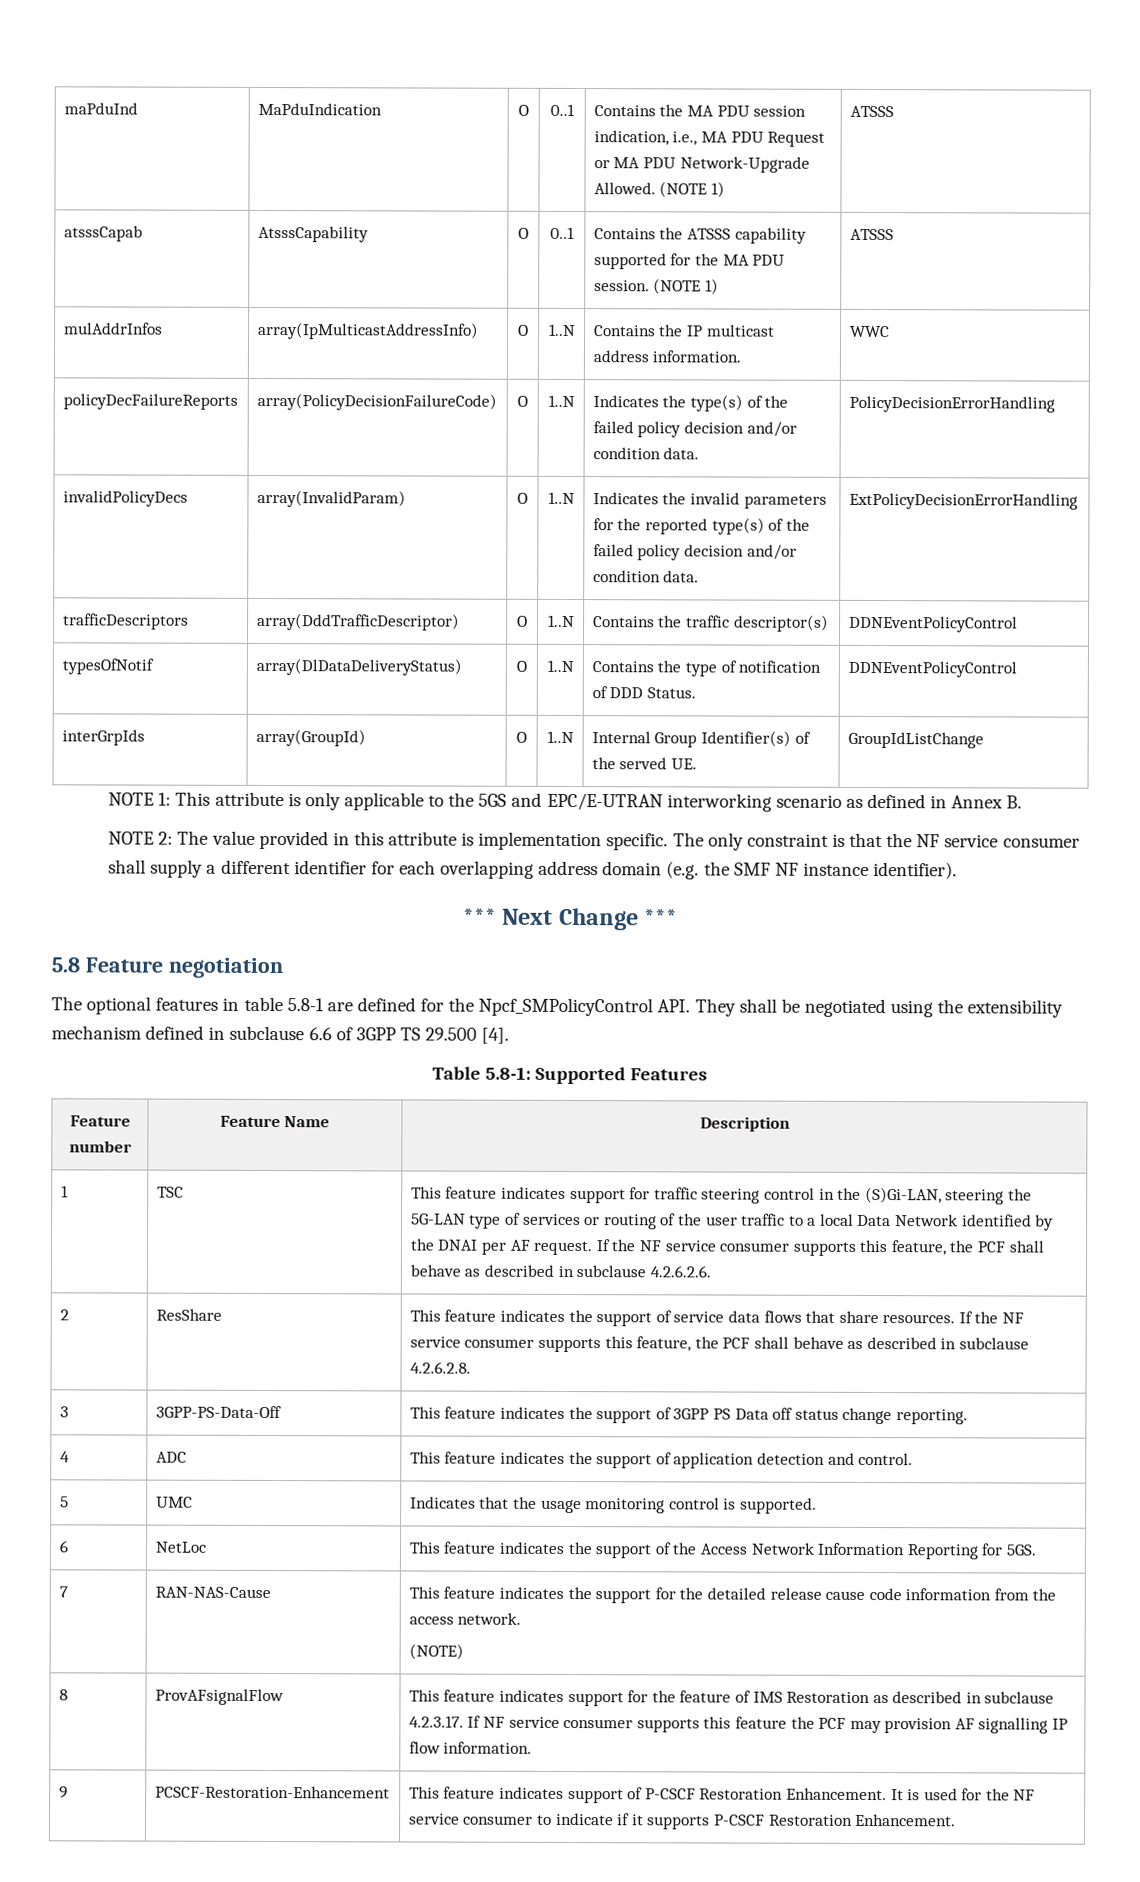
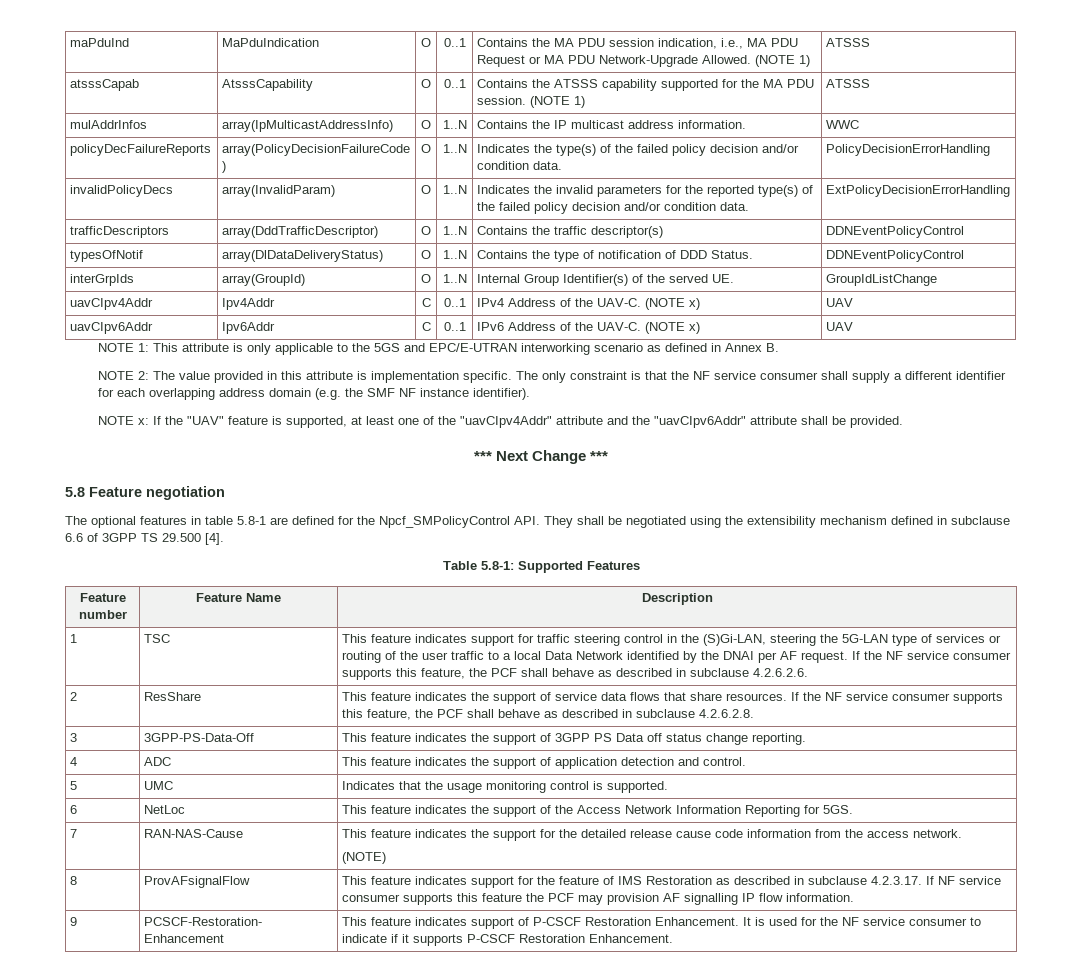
(984, 740) none -> [70,298,154,310] [222,298,276,310] [421,298,431,307] [443,298,466,307] [477,298,701,310] [826,298,854,307] [70,322,154,334] [222,322,276,334] [421,322,431,331] [443,322,466,331] [477,322,701,334] [826,322,854,331] // uavCIpv4Addr | Ipv4Addr | C | 0..1 | IPv4 Address of the UAV-C. (NOTE x) | UAV // uavCIpv6Addr | Ipv6Addr | C | 0..1 | IPv6 Address of the UAV-C. (NOTE x) | UAV
(958, 871) none -> [98,416,904,428] // NOTE x: If the "UAV" feature is supported, at least one of the "uavCIpv4Addr" attribute and the "uavCIpv6Addr" attribute shall be provided.

